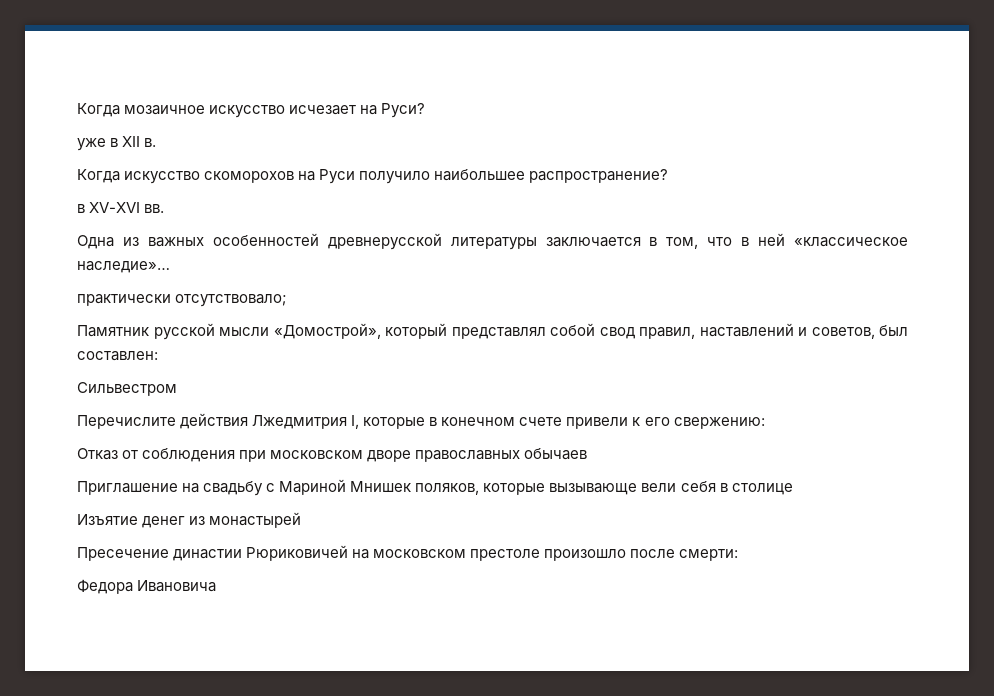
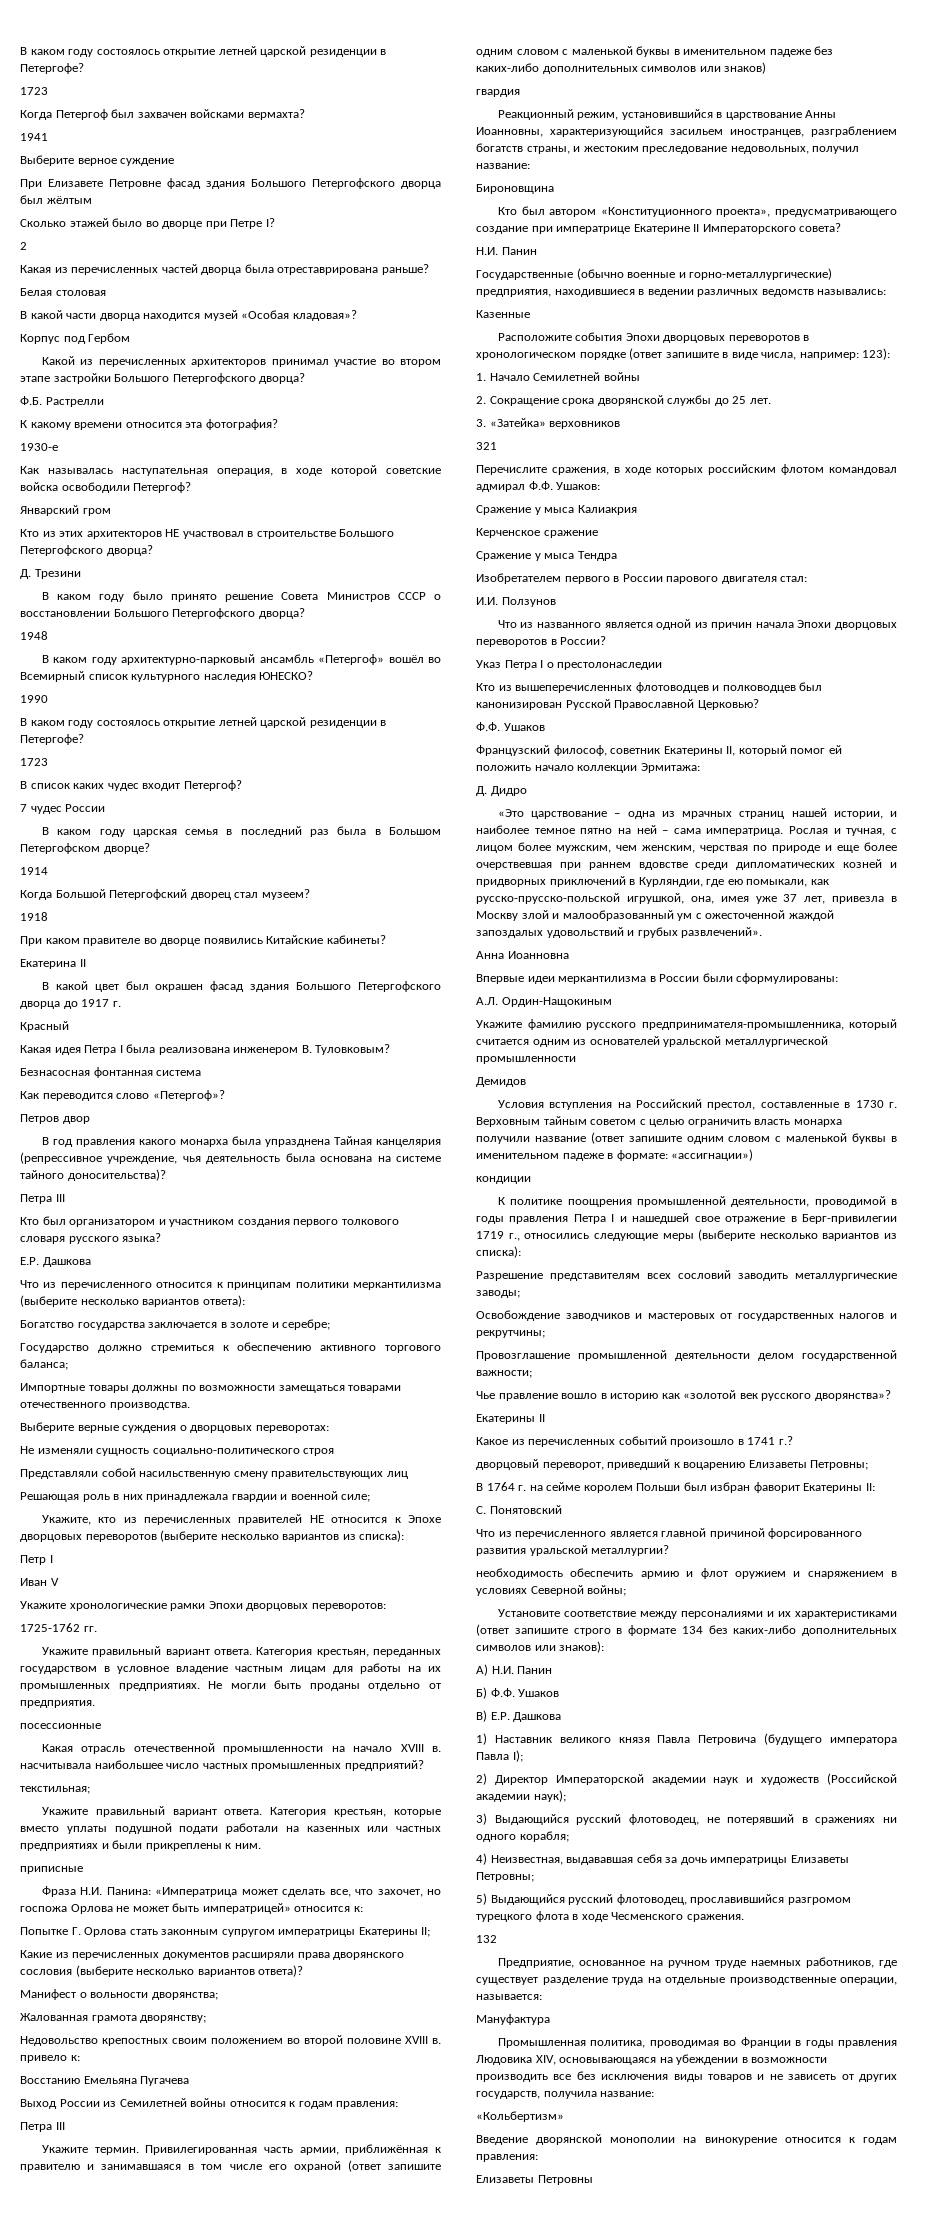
[77,103,426,118] [77,136,157,151] [77,169,669,184] [77,202,165,213] [77,233,908,250] [77,261,170,273] [77,294,288,307] [77,323,908,340] [77,351,158,361] [77,382,177,396] [77,413,765,429] [77,448,588,462] [77,479,793,496] [77,512,302,528] [77,545,739,561] [77,579,217,594] Когда мозаичное искусство исчезает на Руси? // уже в XII в. // Когда искусство скоморохов на Руси получило наибольшее распространение? // в XV-XVI вв. // Одна из важных особенностей древнерусской литературы заключается в том, что в ней «классическое наследие»… // практически отсутствовало; // Памятник русской мысли «Домострой», который представлял собой свод правил, наставлений и советов, был составлен: // Сильвестром // Перечислите действия Лжедмитрия I, которые в конечном счете привели к его свержению: // Отказ от соблюдения при московском дворе православных обычаев // Приглашение на свадьбу с Мариной Мнишек поляков, которые вызывающе вели себя в столице // Изъятие денег из монастырей // Пресечение династии Рюриковичей на московском престоле произошло после смерти: // Федора Ивановича -> [20,46,387,57] [20,63,84,74] [20,87,48,95] [20,109,305,120] [20,133,48,141] [20,155,175,166] [20,178,441,189] [20,195,92,204] [20,218,275,229] [20,242,27,250] [20,264,429,275] [20,288,106,296] [20,310,357,321] [20,333,131,344] [41,356,441,367] [20,373,306,384] [20,396,104,407] [20,419,278,430] [20,443,58,451] [20,465,441,476] [20,482,192,493] [20,505,111,516] [20,529,395,539] [20,545,153,556] [20,569,81,579] [41,591,441,602] [20,608,305,619] [20,631,48,640] [41,654,441,665] [20,671,314,682] [20,695,48,703] [20,717,387,728] [20,734,84,745] [20,758,48,766] [20,780,242,791] [20,804,106,814] [41,826,441,837] [20,843,150,854] [20,867,48,875] [20,889,310,900] [20,912,48,921] [20,935,386,946] [20,959,86,969] [41,981,442,992] [20,999,121,1009] [20,1021,69,1032] [20,1044,391,1055] [20,1067,202,1078] [20,1090,225,1101] [20,1114,90,1124] [41,1136,442,1147] [20,1152,442,1164] [20,1169,166,1181] [20,1194,65,1204] [20,1216,399,1227] [20,1233,162,1244] [20,1257,91,1267] [20,1280,441,1290] [20,1295,245,1307] [20,1319,331,1330] [20,1342,441,1353] [20,1359,68,1370] [20,1383,402,1393] [20,1402,190,1410] [20,1422,329,1433] [20,1446,335,1456] [20,1468,408,1479] [20,1491,371,1502] [41,1514,442,1525] [20,1530,405,1542] [20,1555,53,1565] [20,1578,59,1586] [20,1601,386,1611] [20,1623,97,1632] [41,1646,441,1657] [20,1663,441,1674] [20,1680,441,1691] [20,1700,95,1708] [20,1723,101,1729] [41,1743,441,1754] [20,1760,424,1771] [20,1786,90,1794] [41,1806,441,1817] [20,1823,441,1834] [20,1840,261,1851] [20,1866,83,1874] [41,1886,441,1897] [20,1903,363,1914] [20,1927,431,1937] [20,1950,405,1960] [20,1965,304,1977] [20,1989,218,2000] [20,2013,207,2023] [20,2035,441,2046] [20,2055,80,2063] [20,2076,190,2086] [20,2098,399,2109] [20,2122,65,2132] [41,2144,442,2155] [20,2160,441,2172] [476,46,834,57] [476,62,767,74] [476,89,520,97] [497,109,837,120] [476,126,897,137] [476,143,860,154] [476,163,530,169] [476,184,554,194] [497,206,897,217] [476,223,842,234] [476,247,537,255] [476,268,833,280] [476,289,887,297] [476,310,530,318] [497,332,810,343] [476,348,891,360] [476,372,640,381] [476,395,771,406] [476,418,621,429] [476,442,497,450] [476,464,897,475] [476,481,601,492] [476,505,637,515] [476,528,598,538] [476,551,617,561] [476,573,808,584] [476,597,556,607] [497,619,897,630] [476,636,607,647] [476,660,663,670] [476,682,823,693] [476,699,759,710] [476,722,545,731] [476,745,842,756] [476,763,700,773] [476,786,527,796] [497,808,897,819] [476,825,897,836] [476,842,897,853] [476,859,897,870] [476,876,829,887] [476,893,897,904] [476,910,834,921] [476,927,763,938] [476,951,569,959] [476,973,839,984] [476,997,612,1007] [476,1019,897,1030] [476,1036,828,1047] [476,1056,576,1064] [476,1077,526,1087] [497,1099,897,1110] [476,1116,842,1127] [476,1132,898,1144] [476,1149,754,1161] [476,1176,531,1184] [497,1196,897,1207] [476,1213,898,1224] [476,1229,897,1241] [476,1246,521,1258] [476,1270,897,1281] [476,1290,520,1298] [476,1310,897,1321] [476,1330,545,1338] [476,1350,897,1361] [476,1370,532,1378] [476,1390,891,1401] [476,1414,545,1424] [476,1436,793,1447] [476,1459,869,1470] [476,1482,875,1493] [476,1505,562,1514] [476,1528,863,1539] [476,1545,670,1556] [476,1568,897,1579] [476,1585,627,1596] [497,1609,897,1619] [476,1624,897,1636] [476,1641,605,1653] [476,1664,553,1676] [476,1687,560,1699] [476,1710,562,1722] [476,1733,897,1745] [476,1750,523,1762] [476,1773,897,1785] [476,1790,566,1802] [476,1813,897,1825] [476,1831,569,1842] [476,1853,849,1865] [476,1872,534,1882] [476,1893,851,1905] [476,1911,744,1922] [476,1935,497,1943] [497,1957,897,1968] [476,1977,897,1985] [476,1994,542,2000] [476,2014,550,2025] [497,2037,897,2048] [476,2054,828,2065] [476,2071,897,2082] [476,2091,655,2099] [476,2111,564,2122] [476,2134,897,2145] [476,2154,538,2162] [476,2175,593,2185] В каком году состоялось открытие летней царской резиденции в Петергофе? // 1723 // Когда Петергоф был захвачен войсками вермахта? // 1941 // Выберите верное суждение // При Елизавете Петровне фасад здания Большого Петергофского дворца был жёлтым // Сколько этажей было во дворце при Петре I? // 2 // Какая из перечисленных частей дворца была отреставрирована раньше? // Белая столовая // В какой части дворца находится музей «Особая кладовая»? // Корпус под Гербом // Какой из перечисленных архитекторов принимал участие во втором этапе застройки Большого Петергофского дворца? // Ф.Б. Растрелли // К какому времени относится эта фотография? // 1930-e // Как называлась наступательная операция, в ходе которой советские войска освободили Петергоф? // Январский гром // Кто из этих архитекторов НЕ участвовал в строительстве Большого Петергофского дворца? // Д. Трезини // В каком году было принято решение Совета Министров СССР о восстановлении Большого Петергофского дворца? // 1948 // В каком году архитектурно-парковый ансамбль «Петергоф» вошёл во Всемирный список культурного наследия ЮНЕСКО? // 1990 // В каком году состоялось открытие летней царской резиденции в Петергофе? // 1723 // В список каких чудес входит Петергоф? // 7 чудес России // В каком году царская семья в последний раз была в Большом Петергофском дворце? // 1914 // Когда Большой Петергофский дворец стал музеем? // 1918 // При каком правителе во дворце появились Китайские кабинеты? // Екатерина II // В какой цвет был окрашен фасад здания Большого Петергофского дворца до 1917 г. // Красный // Какая идея Петра I была реализована инженером В. Туловковым? // Безнасосная фонтанная система // Как переводится слово «Петергоф»? // Петров двор // В год правления какого монарха была упразднена Тайная канцелярия (репрессивное учреждение, чья деятельность была основана на системе тайного доносительства)? // Петра III // Кто был организатором и участником создания первого толкового словаря русского языка? // Е.Р. Дашкова // Что из перечисленного относится к принципам политики меркантилизма (выберите несколько вариантов ответа): // Богатство государства заключается в золоте и серебре; // Государство должно стремиться к обеспечению активного торгового баланса; // Импортные товары должны по возможности замещаться товарами отечественного производства. // Выберите верные суждения о дворцовых переворотах: // Не изменяли сущность социально-политического строя // Представляли собой насильственную смену правительствующих лиц // Решающая роль в них принадлежала гвардии и военной силе; // Укажите, кто из перечисленных правителей НЕ относится к Эпохе дворцовых переворотов (выберите несколько вариантов из списка): // Петр I // Иван V // Укажите хронологические рамки Эпохи дворцовых переворотов: // 1725-1762 гг. // Укажите правильный вариант ответа. Категория крестьян, переданных государством в условное владение частным лицам для работы на их промышленных предприятиях. Не могли быть проданы отдельно от предприятия. // посессионные // Какая отрасль отечественной промышленности на начало XVIII в. насчитывала наибольшее число частных промышленных предприятий? // текстильная; // Укажите правильный вариант ответа. Категория крестьян, которые вместо уплаты подушной подати работали на казенных или частных предприятиях и были прикреплены к ним. // приписные // Фраза Н.И. Панина: «Императрица может сделать все, что захочет, но госпожа Орлова не может быть императрицей» относится к: // Попытке Г. Орлова стать законным супругом императрицы Екатерины II; // Какие из перечисленных документов расширяли права дворянского сословия (выберите несколько вариантов ответа)? // Манифест о вольности дворянства; // Жалованная грамота дворянству; // Недовольство крепостных своим положением во второй половине XVIII в. привело к: // Восстанию Емельяна Пугачева // Выход России из Семилетней войны относится к годам правления: // Петра III // Укажите термин. Привилегированная часть армии, приближённая к правителю и занимавшаяся в том числе его охраной (ответ запишите одним словом с маленькой буквы в именительном падеже без каких-либо дополнительных символов или знаков) // гвардия // Реакционный режим, установившийся в царствование Анны Иоанновны, характеризующийся засильем иностранцев, разграблением богатств страны, и жестоким преследование недовольных, получил название: // Бироновщина // Кто был автором «Конституционного проекта», предусматривающего создание при императрице Екатерине II Императорского совета? // Н.И. Панин // Государственные (обычно военные и горно-металлургические) предприятия, находившиеся в ведении различных ведомств назывались: // Казенные // Расположите события Эпохи дворцовых переворотов в хронологическом порядке (ответ запишите в виде числа, например: 123): // 1. Начало Семилетней войны // 2. Сокращение срока дворянской службы до 25 лет. // 3. «Затейка» верховников // 321 // Перечислите сражения, в ходе которых российским флотом командовал адмирал Ф.Ф. Ушаков: // Сражение у мыса Калиакрия // Керченское сражение // Сражение у мыса Тендра // Изобретателем первого в России парового двигателя стал: // И.И. Ползунов // Что из названного является одной из причин начала Эпохи дворцовых переворотов в России? // Указ Петра I о престолонаследии // Кто из вышеперечисленных флотоводцев и полководцев был канонизирован Русской Православной Церковью? // Ф.Ф. Ушаков // Французский философ, советник Екатерины II, который помог ей положить начало коллекции Эрмитажа: // Д. Дидро // «Это царствование – одна из мрачных страниц нашей истории, и наиболее темное пятно на ней – сама императрица. Рослая и тучная, с лицом более мужским, чем женским, черствая по природе и еще более очерствевшая при раннем вдовстве среди дипломатических козней и придворных приключений в Курляндии, где ею помыкали, как русско-прусско-польской игрушкой, она, имея уже 37 лет, привезла в Москву злой и малообразованный ум с ожесточенной жаждой запоздалых удовольствий и грубых развлечений». // Анна Иоанновна // Впервые идеи меркантилизма в России были сформулированы: // А.Л. Ордин-Нащокиным // Укажите фамилию русского предпринимателя-промышленника, который считается одним из основателей уральской металлургической промышленности // Демидов // Условия вступления на Российский престол, составленные в 1730 г. Верховным тайным советом с целью ограничить власть монарха получили название (ответ запишите одним словом с маленькой буквы в именительном падеже в формате: «ассигнации») // кондиции // К политике поощрения промышленной деятельности, проводимой в годы правления Петра I и нашедшей свое отражение в Берг-привилегии 1719 г., относились следующие меры (выберите несколько вариантов из списка): // Разрешение представителям всех сословий заводить металлургические заводы; // Освобождение заводчиков и мастеровых от государственных налогов и рекрутчины; // Провозглашение промышленной деятельности делом государственной важности; // Чье правление вошло в историю как «золотой век русского дворянства»? // Екатерины II // Какое из перечисленных событий произошло в 1741 г.? // дворцовый переворот, приведший к воцарению Елизаветы Петровны; // В 1764 г. на сейме королем Польши был избран фаворит Екатерины II: // С. Понятовский // Что из перечисленного является главной причиной форсированного развития уральской металлургии? // необходимость обеспечить армию и флот оружием и снаряжением в условиях Северной войны; // Установите соответствие между персоналиями и их характеристиками (ответ запишите строго в формате 134 без каких-либо дополнительных символов или знаков): // А) Н.И. Панин // Б) Ф.Ф. Ушаков // В) Е.Р. Дашкова // 1) Наставник великого князя Павла Петровича (будущего императора Павла I); // 2) Директор Императорской академии наук и художеств (Российской академии наук); // 3) Выдающийся русский флотоводец, не потерявший в сражениях ни одного корабля; // 4) Неизвестная, выдававшая себя за дочь императрицы Елизаветы Петровны; // 5) Выдающийся русский флотоводец, прославившийся разгромом турецкого флота в ходе Чесменского сражения. // 132 // Предприятие, основанное на ручном труде наемных работников, где существует разделение труда на отдельные производственные операции, называется: // Мануфактура // Промышленная политика, проводимая во Франции в годы правления Людовика XIV, основывающаяся на убеждении в возможности производить все без исключения виды товаров и не зависеть от других государств, получила название: // «Кольбертизм» // Введение дворянской монополии на винокурение относится к годам правления: // Елизаветы Петровны

